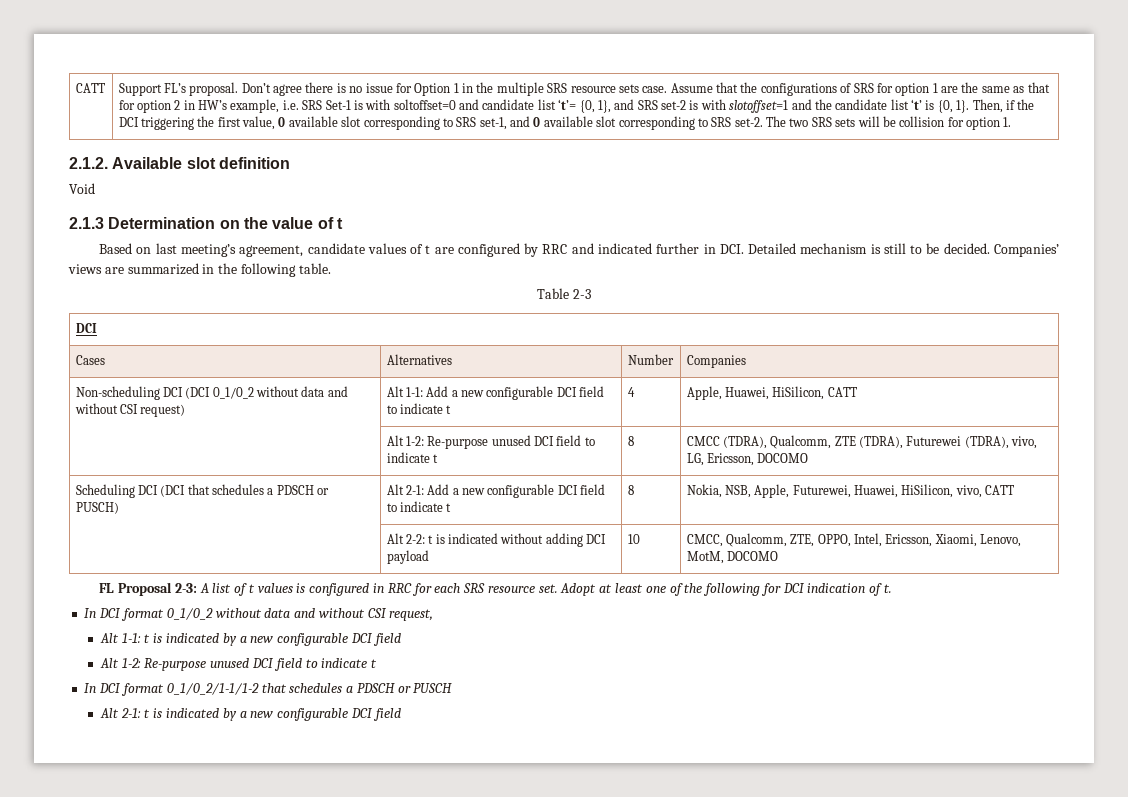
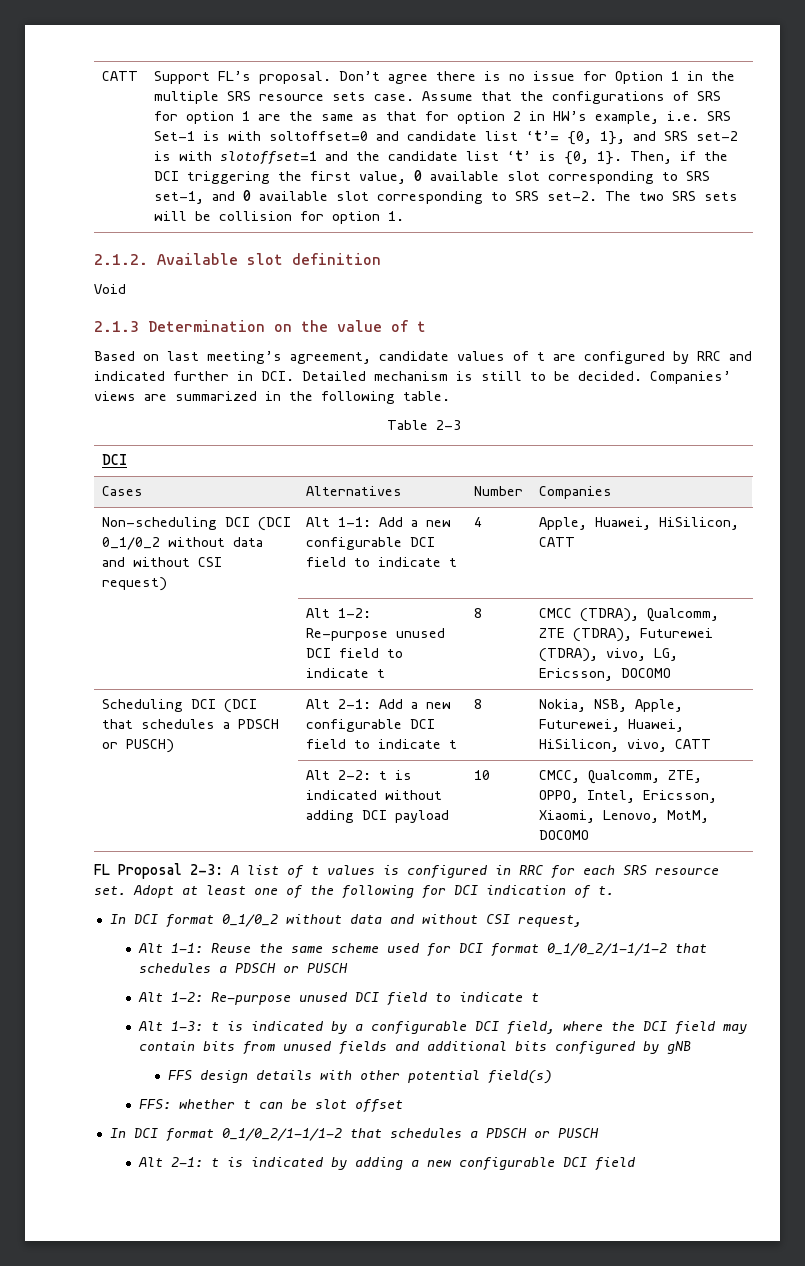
[144,633,401,646] [99,658,378,671] t is indicated by a new configurable DCI field // Alt 1-2: Re-purpose unused DCI field to indicate t -> [210,943,707,957] [138,963,348,973] [137,992,539,1006] [137,1021,747,1035] [138,1041,691,1055] [167,1070,552,1084] [138,1099,403,1113] Reuse the same scheme used for DCI format 0_1/0_2/1-1/1-2 that schedules a PDSCH or PUSCH // Alt 1-2: Re-purpose unused DCI field to indicate t // Alt 1-3: t is indicated by a configurable DCI field, where the DCI field may contain bits from unused fields and additional bits configured by gNB // FFS design details with other potential field(s) // FFS: whether t can be slot offset
(237, 714) none -> [354,1157,403,1170] adding

